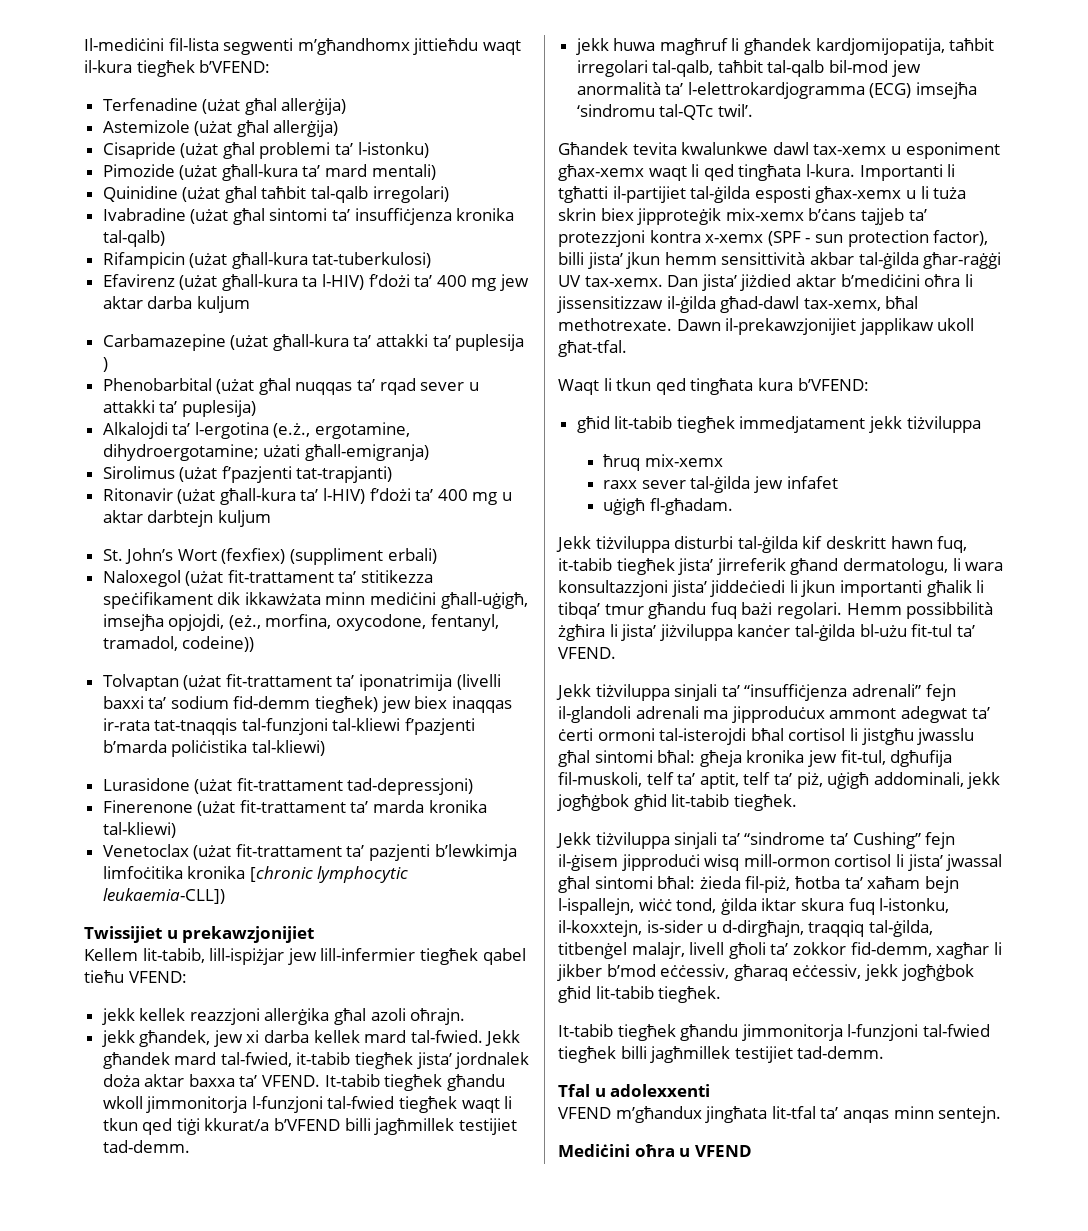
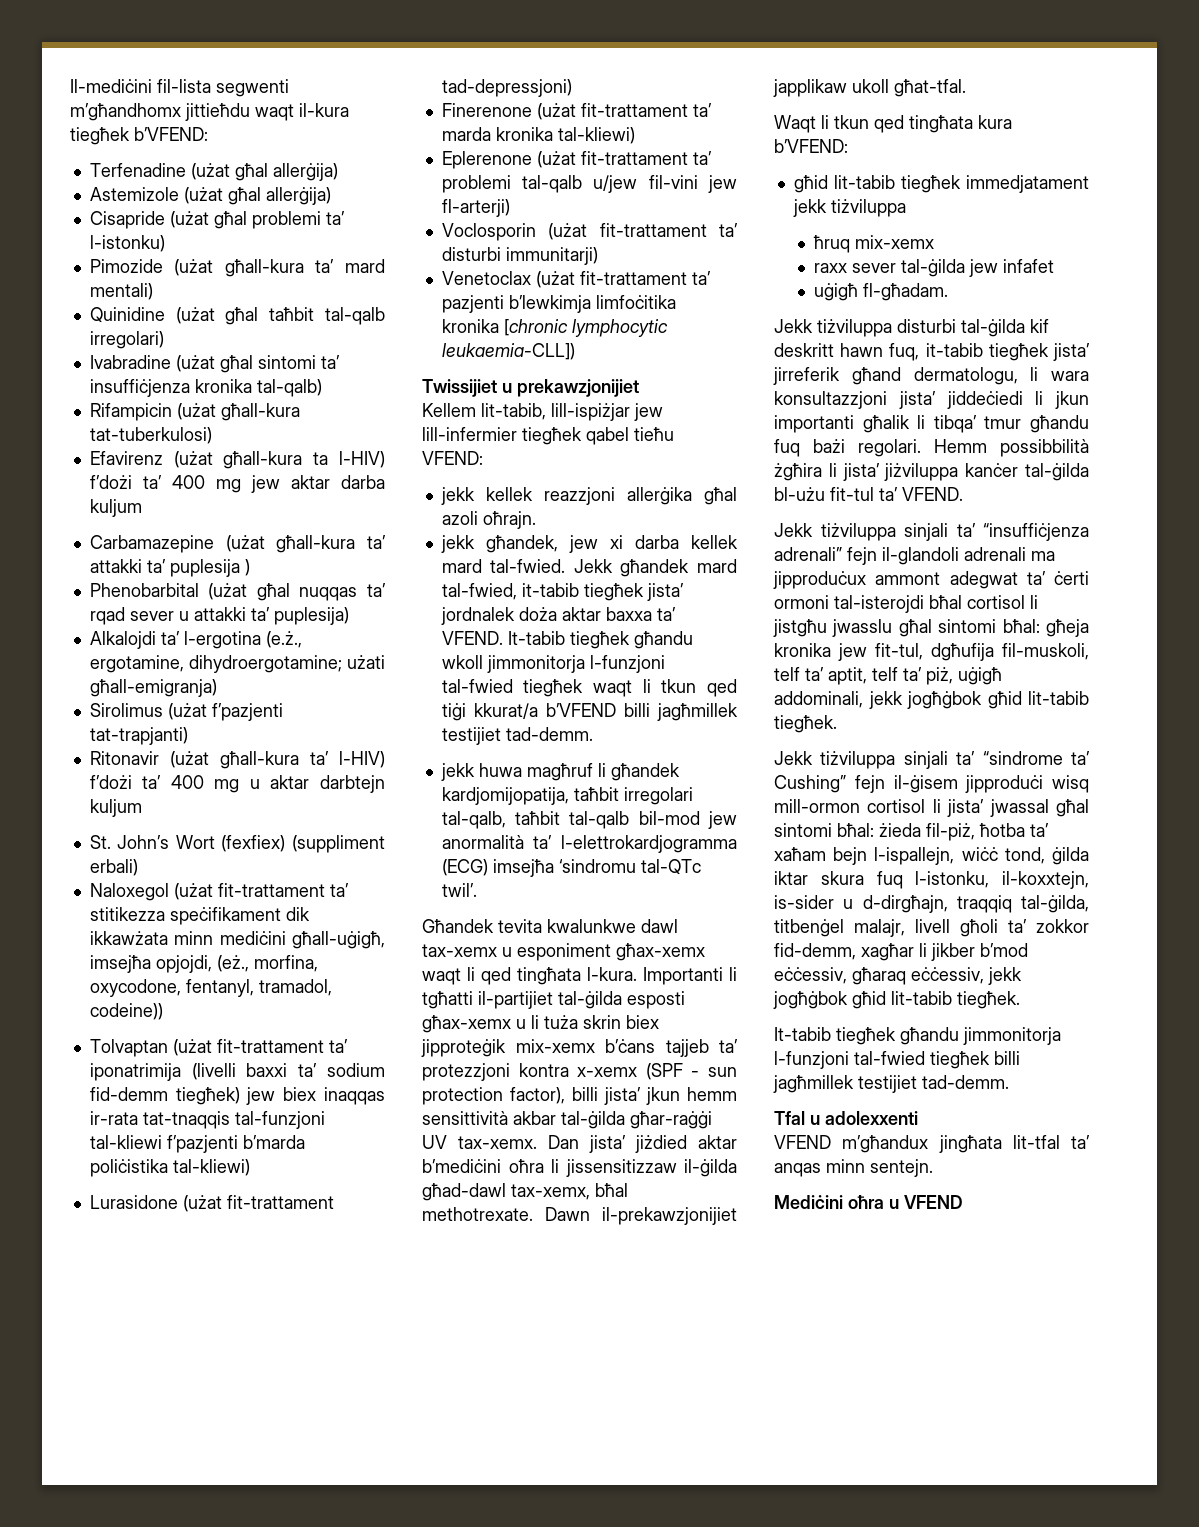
(176, 830) none -> [441,151,712,169] [441,175,737,193] [441,199,510,217] [441,223,738,241] [441,247,598,265] // Eplerenone (użat fit-trattament ta’ problemi tal-qalb u/jew fil-vini jew fl-arterji) // Voclosporin (użat fit-trattament ta’ disturbi immunitarji)

